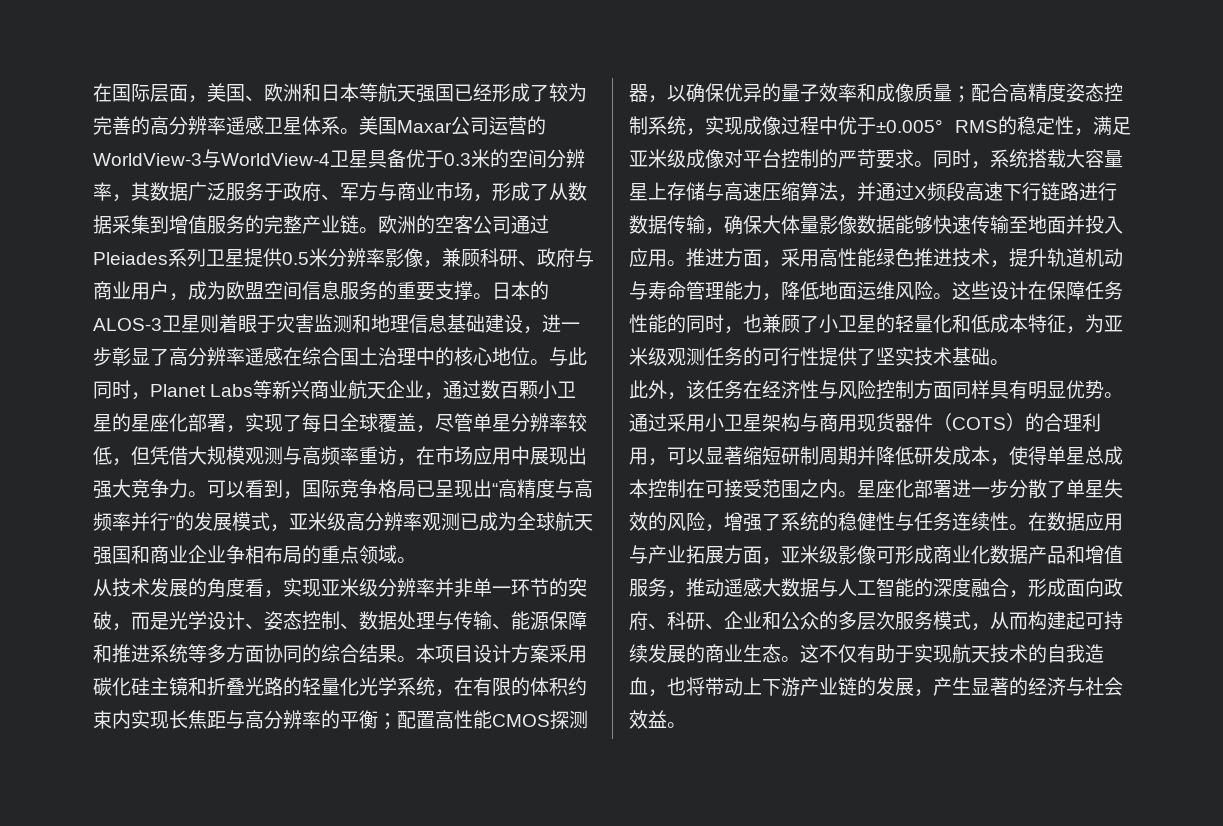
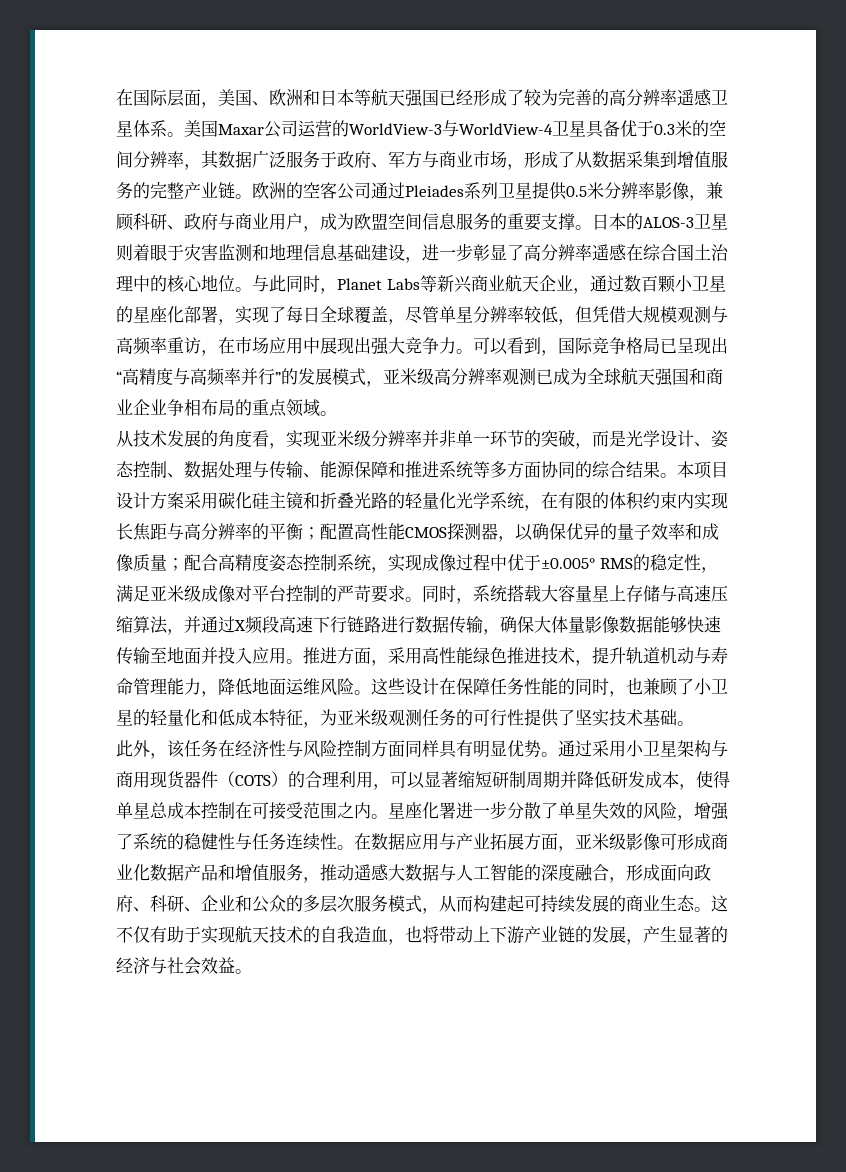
[914,479,933,498] 部 -> (439, 810) none

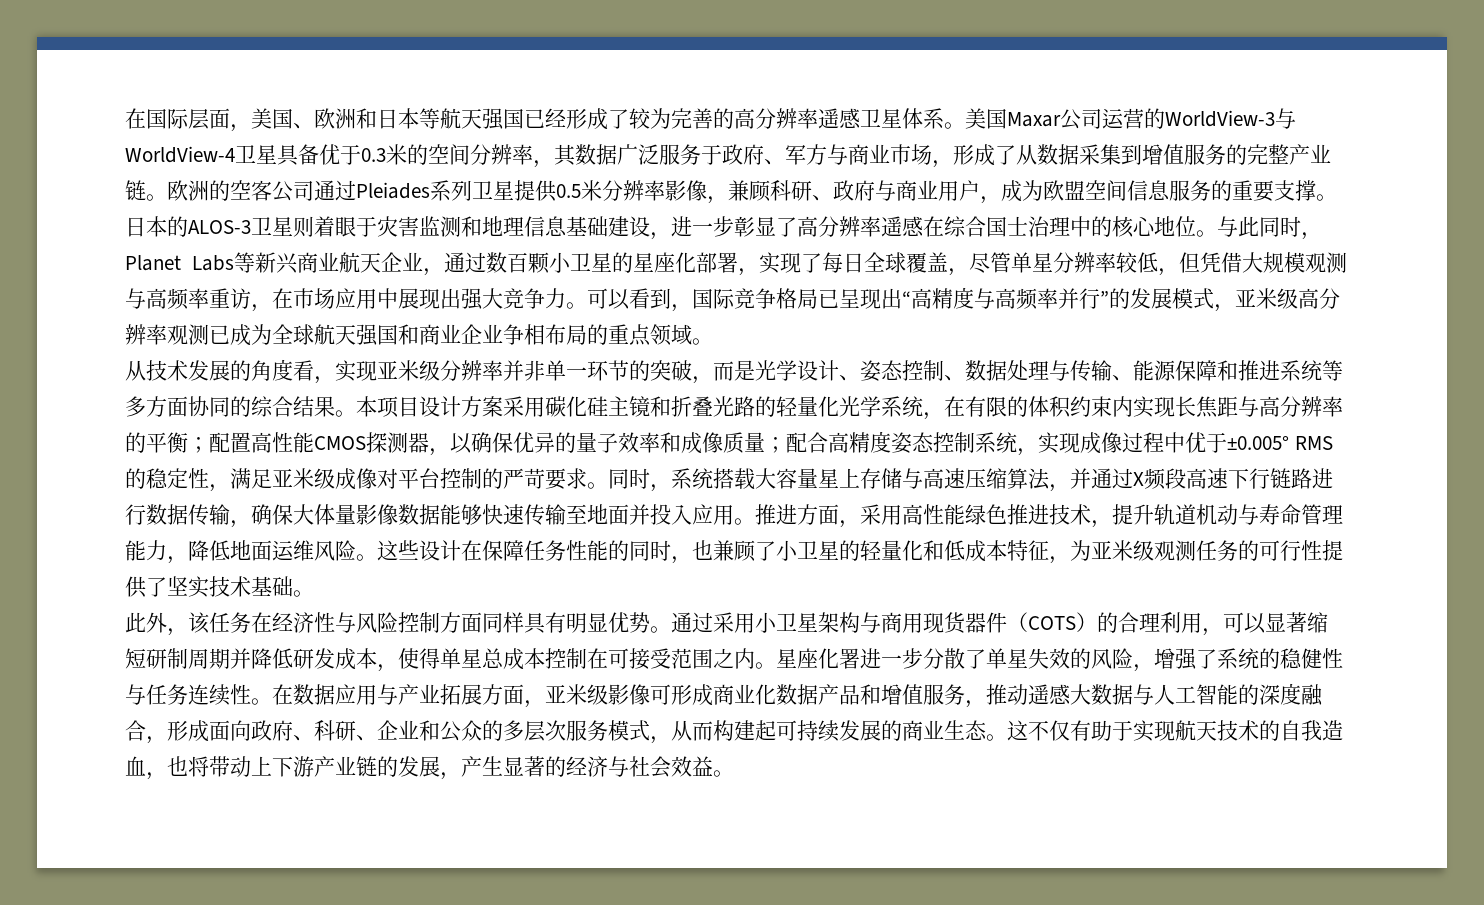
[694,244,711,260] 土 -> [1007,216,1028,236] 士

